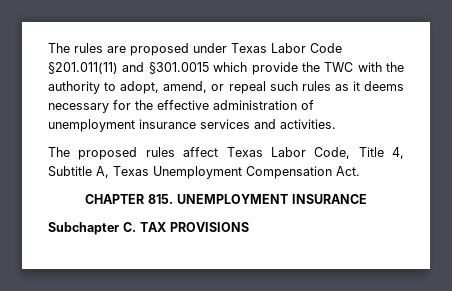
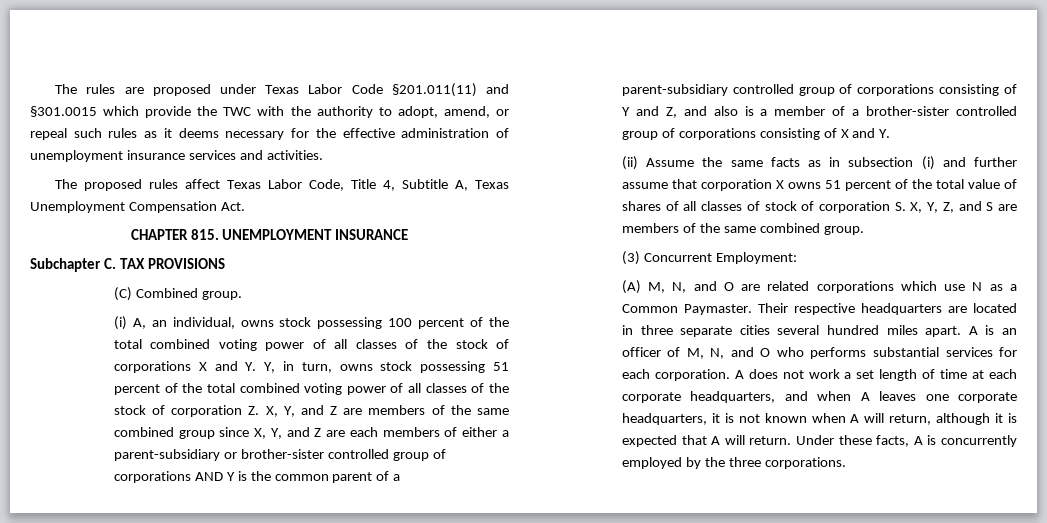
(249, 227) none -> [113,287,242,301] [113,316,510,330] [113,339,509,351] [113,361,509,373] [113,383,509,395] [113,405,510,417] [113,427,509,439] [113,449,446,461] [113,471,401,483] [621,84,1017,96] [621,106,1018,118] [621,128,891,140] [621,156,1017,170] [621,179,1017,191] [621,201,1017,213] [621,223,864,235] [621,251,797,265] [621,280,1017,294] [621,303,1017,315] [621,325,1018,337] [621,347,1017,359] [621,369,1018,381] [621,391,1017,403] [621,413,1018,425] [621,435,1018,447] [621,457,846,469] // (C) Combined group. // (i) A, an individual, owns stock possessing 100 percent of the total combined voting power of all classes of the stock of corporations X and Y. Y, in turn, owns stock possessing 51 percent of the total combined voting power of all classes of the stock of corporation Z. X, Y, and Z are members of the same combined group since X, Y, and Z are each members of either a parent-subsidiary or brother-sister controlled group of corporations AND Y is the common parent of a parent-subsidiary controlled group of corporations consisting of Y and Z, and also is a member of a brother-sister controlled group of corporations consisting of X and Y. // (ii) Assume the same facts as in subsection (i) and further assume that corporation X owns 51 percent of the total value of shares of all classes of stock of corporation S. X, Y, Z, and S are members of the same combined group. // (3) Concurrent Employment: // (A) M, N, and O are related corporations which use N as a Common Paymaster. Their respective headquarters are located in three separate cities several hundred miles apart. A is an officer of M, N, and O who performs substantial services for each corporation. A does not work a set length of time at each corporate headquarters, and when A leaves one corporate headquarters, it is not known when A will return, although it is expected that A will return. Under these facts, A is concurrently employed by the three corporations.

